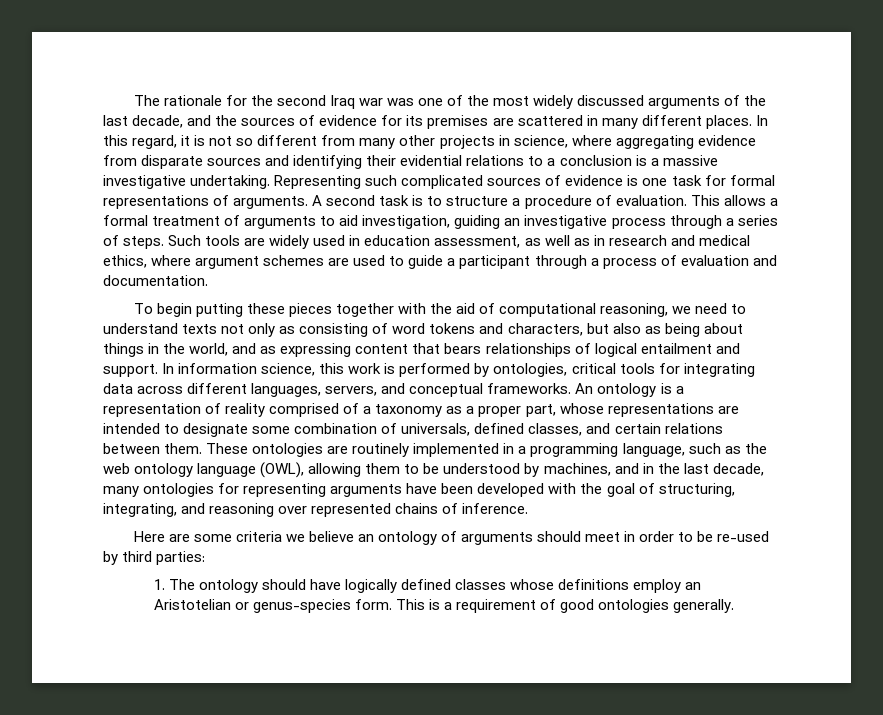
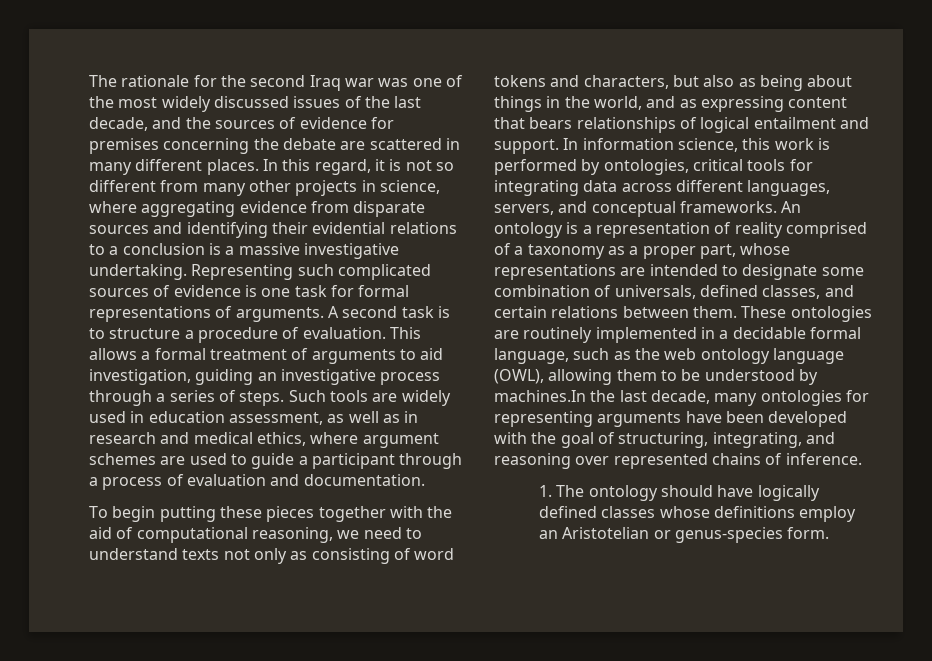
[648,96,721,109] arguments -> [293,96,341,108] issues
[406,115,489,129] its premises -> [89,138,336,154] premises concerning the debate
[530,443,619,457] programming -> [732,327,861,339] decidable formal
[543,463,654,476] machines, and in -> [494,390,586,402] machines.In
[133,531,770,545] [103,551,206,565] // Here are some criteria we believe an ontology of arguments should meet in order to be re-used by third parties: -> (862, 459) none
[395,599,735,613] This is a requirement of good ontologies generally. -> (830, 533) none

